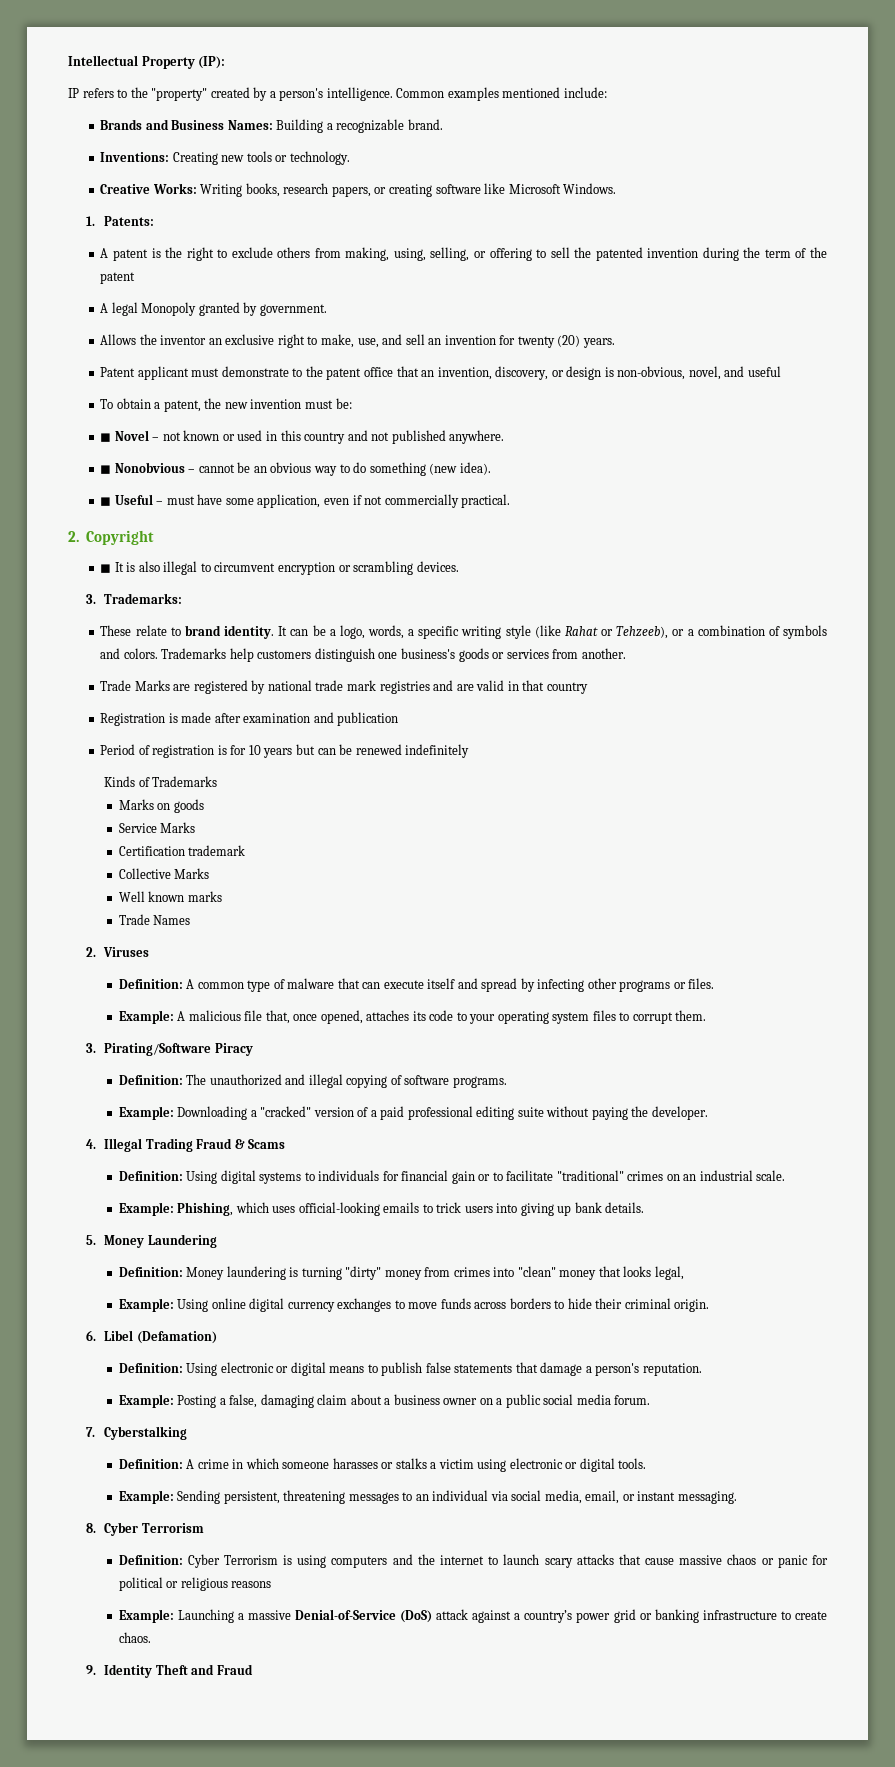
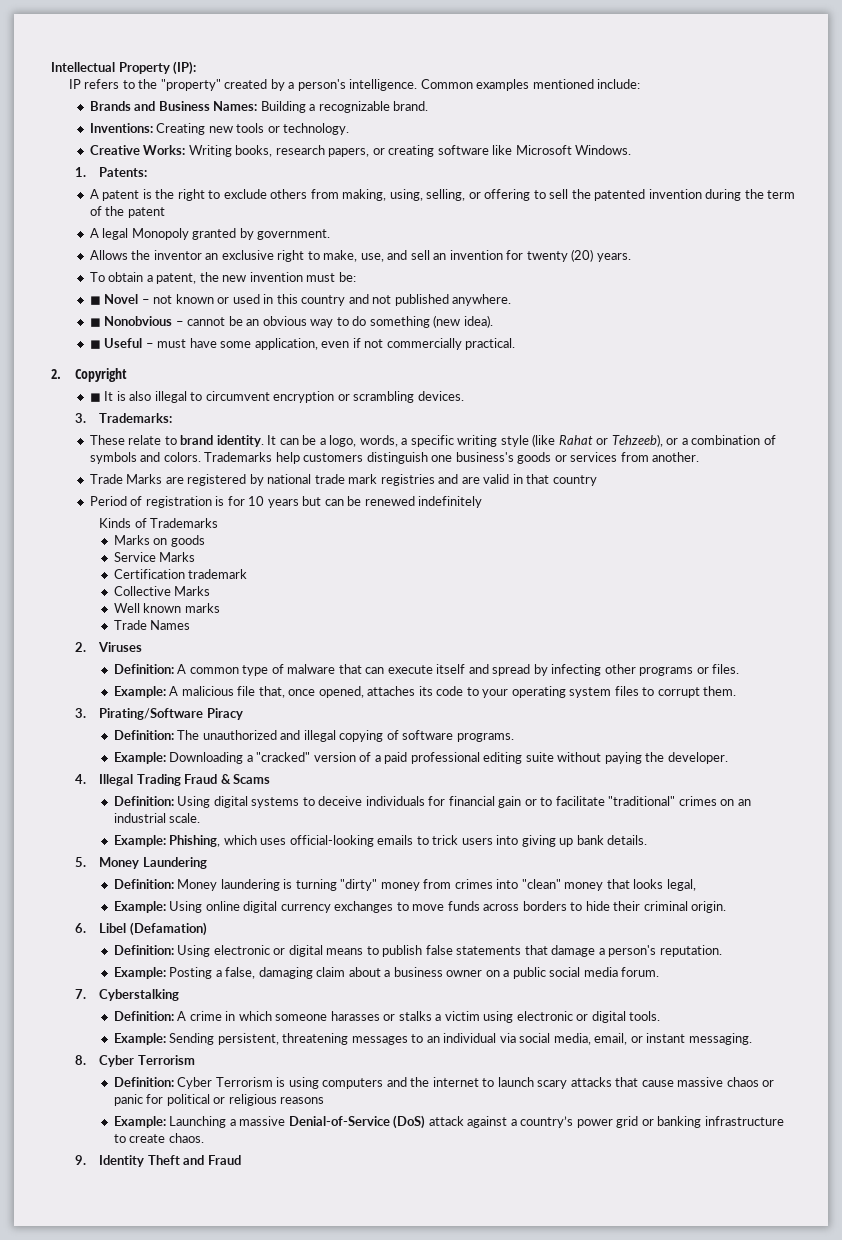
[100,366,781,380] // Patent applicant must demonstrate to the patent office that an invention, discovery, or design is non-obvious, novel, and useful -> (631, 257) none
[100,712,399,726] // Registration is made after examination and publication -> (597, 480) none
(315, 1176) none -> [318,796,363,806] deceive

